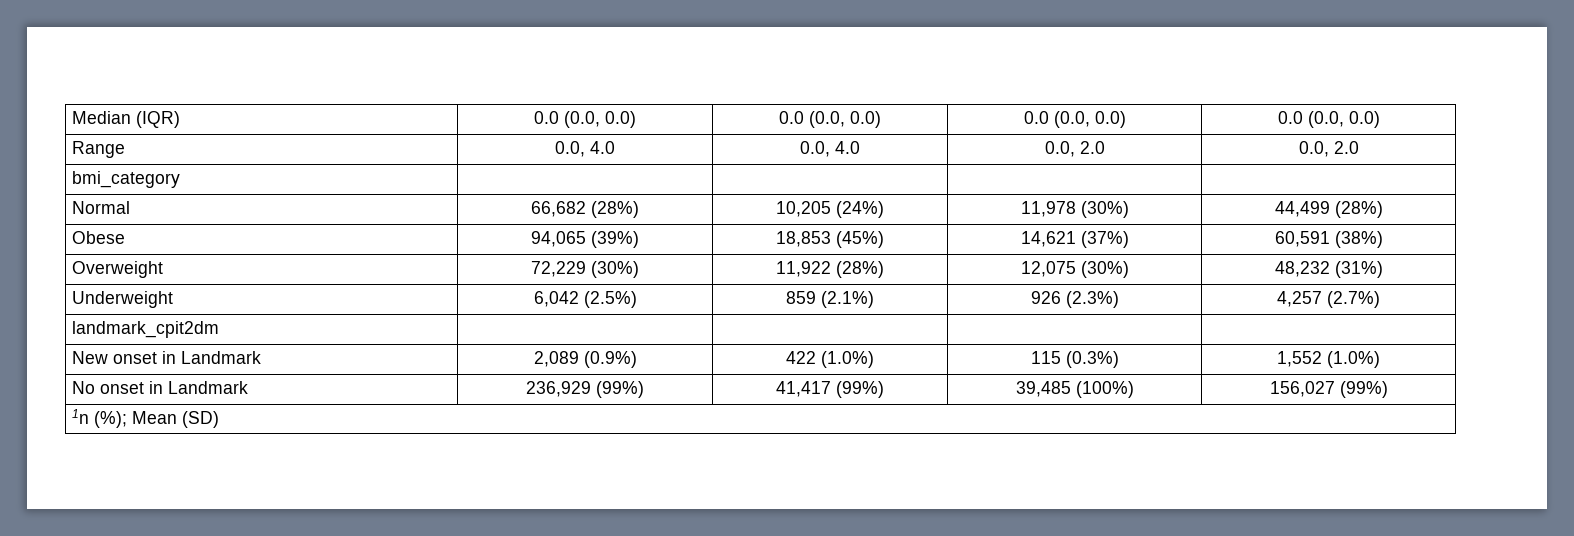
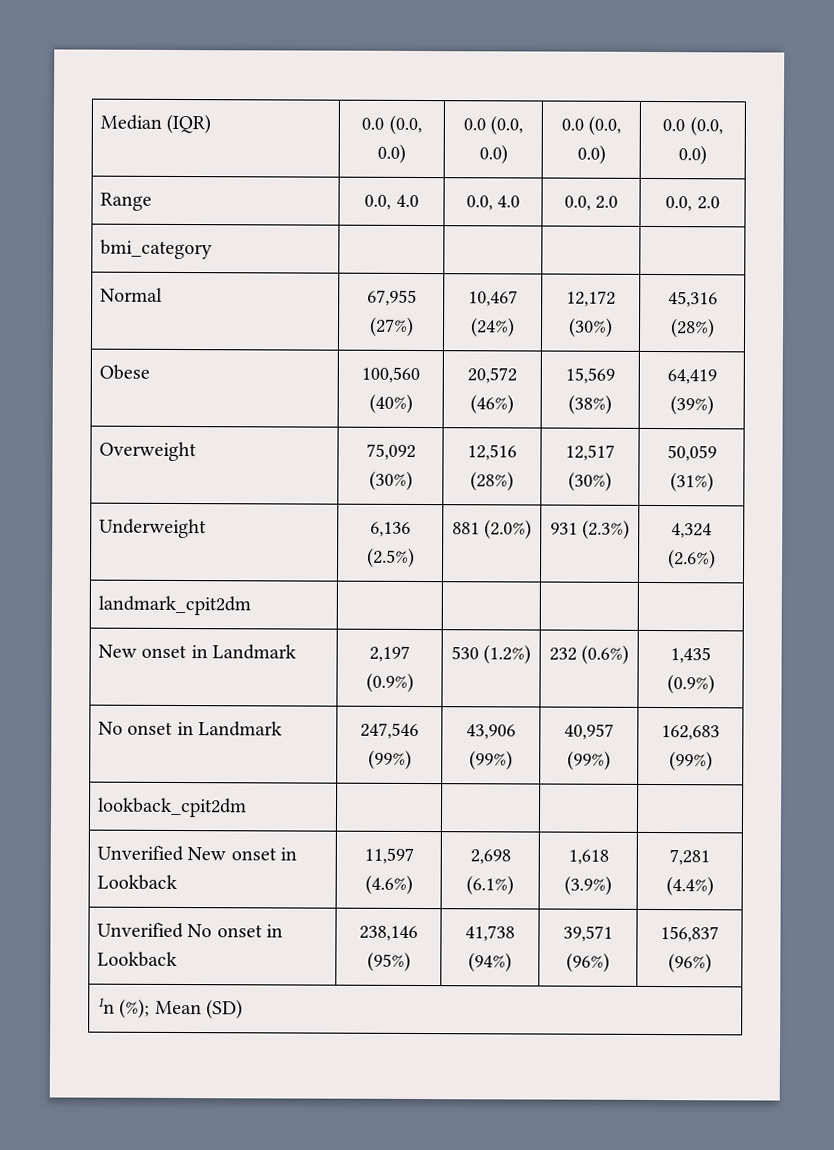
[531,201,639,218] [776,201,831,217] 66,682 (28%) | 10,205 -> [366,289,417,306] [368,316,414,337] [468,290,518,307] 67,955 (27%) | 10,467
[1020,201,1129,218] [1274,201,1330,217] 11,978 (30%) | 44,499 -> [566,290,616,307] [568,317,613,338] [667,291,718,308] 12,172 (30%) | 45,316
[531,231,639,248] [776,231,884,248] [1020,231,1129,248] [1274,231,1383,248] 94,065 (39%) | 18,853 (45%) | 14,621 (37%) | 60,591 (38%) -> [361,366,421,384] [368,393,413,414] [467,367,517,384] [470,394,515,415] [565,367,615,384] [568,394,612,415] [666,369,717,385] [669,395,714,416] 100,560 (40%) | 20,572 (46%) | 15,569 (38%) | 64,419 (39%)
[531,261,639,278] [776,261,884,278] [1020,261,1129,278] [1274,261,1330,277] 72,229 (30%) | 11,922 (28%) | 12,075 (30%) | 48,232 -> [365,443,416,460] [368,470,413,491] [467,444,517,461] [470,471,515,492] [565,444,615,461] [568,471,612,492] [666,445,717,462] 75,092 (30%) | 12,516 (28%) | 12,517 (30%) | 50,059
[533,291,579,307] 6,042 -> [370,521,412,537] 6,136
[786,291,874,308] [1030,291,1061,304] 859 (2.1%) | 926 -> [451,519,533,540] [549,522,578,535] 881 (2.0%) | 931
[1277,291,1380,308] 4,257 (2.7%) -> [671,523,712,539] [667,549,716,570] 4,324 (2.6%)
[533,351,579,367] 2,089 -> [369,645,411,662] 2,197
[786,351,874,368] [1030,351,1119,368] [1277,351,1380,368] 422 (1.0%) | 115 (0.3%) | 1,552 (1.0%) -> [450,644,532,665] [548,644,630,665] [670,647,711,664] [666,674,715,695] 530 (1.2%) | 232 (0.6%) | 1,435 (0.9%)
[526,381,644,398] [776,381,884,398] [1015,381,1134,398] [1269,381,1388,398] 236,929 (99%) | 41,417 (99%) | 39,485 (100%) | 156,027 (99%) -> [360,722,420,740] [367,749,412,770] [466,724,516,740] [469,750,514,771] [564,723,614,740] [567,750,611,771] [661,725,720,741] [668,751,713,772] [96,797,247,818] [96,845,298,862] [96,874,178,891] [363,847,414,864] [364,874,413,895] [469,849,511,865] [466,875,514,896] [567,849,609,865] [564,875,612,896] [669,849,710,866] [665,876,714,897] [96,922,284,939] [96,951,178,967] [359,925,419,942] [366,951,411,972] [465,925,515,942] [468,952,513,973] [563,925,613,942] [566,952,610,973] [660,926,719,943] [667,953,712,974] 247,546 (99%) | 43,906 (99%) | 40,957 (99%) | 162,683 (99%) // lookback_cpit2dm | | | | // Unverified New onset in Lookback | 11,597 (4.6%) | 2,698 (6.1%) | 1,618 (3.9%) | 7,281 (4.4%) // Unverified No onset in Lookback | 238,146 (95%) | 41,738 (94%) | 39,571 (96%) | 156,837 (96%)

